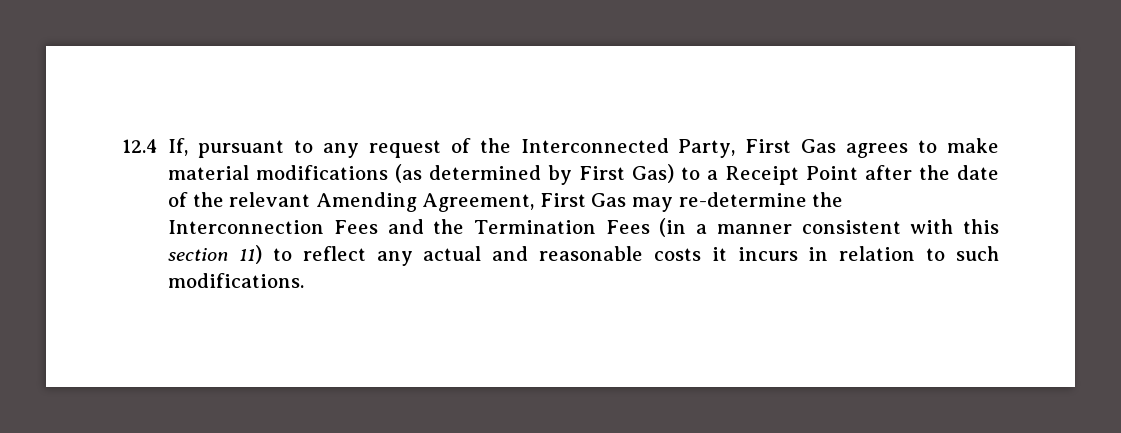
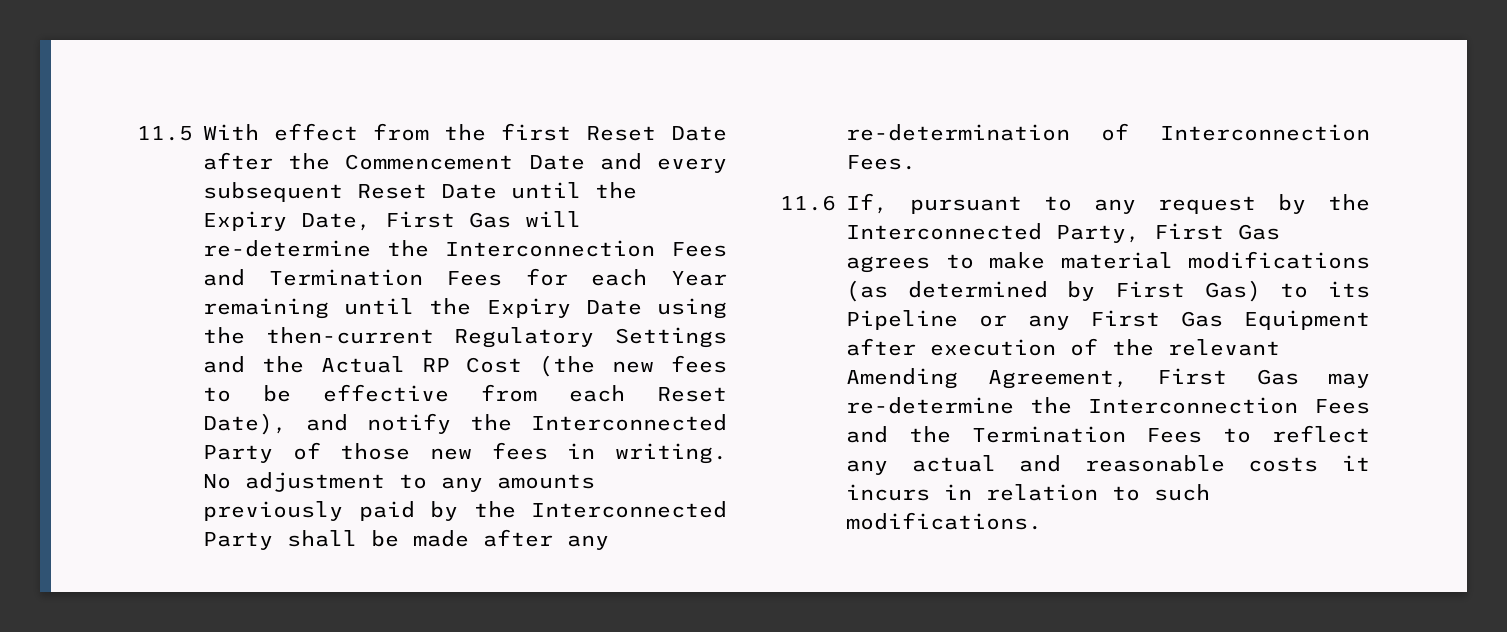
[122,139,158,153] 12.4 -> [137,123,727,141] [203,152,727,173] [203,182,637,202] [203,211,581,231] [203,240,727,257] [203,268,728,286] [203,298,727,319] [203,327,727,348] [203,355,727,377] [203,384,727,402] [203,413,727,435] [203,442,727,464] [203,472,595,492] [203,501,727,521] [203,529,609,550] [846,123,1370,141] [846,155,916,170] [780,195,836,211] 11.5 With effect from the first Reset Date after the Commencement Date and every subsequent Reset Date until the Expiry Date, First Gas will re-determine the Interconnection Fees and Termination Fees for each Year remaining until the Expiry Date using the then-current Regulatory Settings and the Actual RP Cost (the new fees to be effective from each Reset Date), and notify the Interconnected Party of those new fees in writing. No adjustment to any amounts previously paid by the Interconnected Party shall be made after any re-determination of Interconnection Fees. // 11.6
[450,138,471,153] of -> [1278,194,1306,214] by
[707,165,1000,185] a Receipt Point after the date -> [1328,281,1370,298] [846,310,1370,330] [846,338,1056,356] its Pipeline or any First Gas Equipment after execution
[659,218,999,237] [168,245,263,264] (in a manner consistent with this section 11) -> (1203, 435) none

